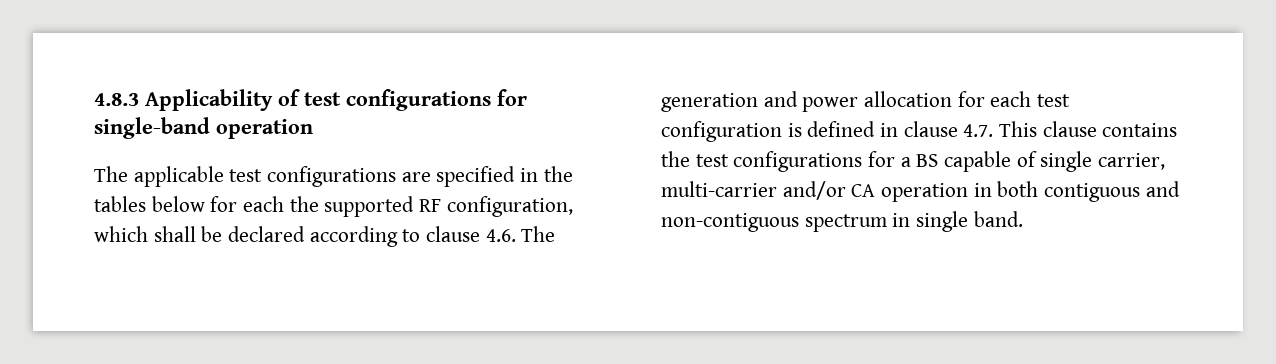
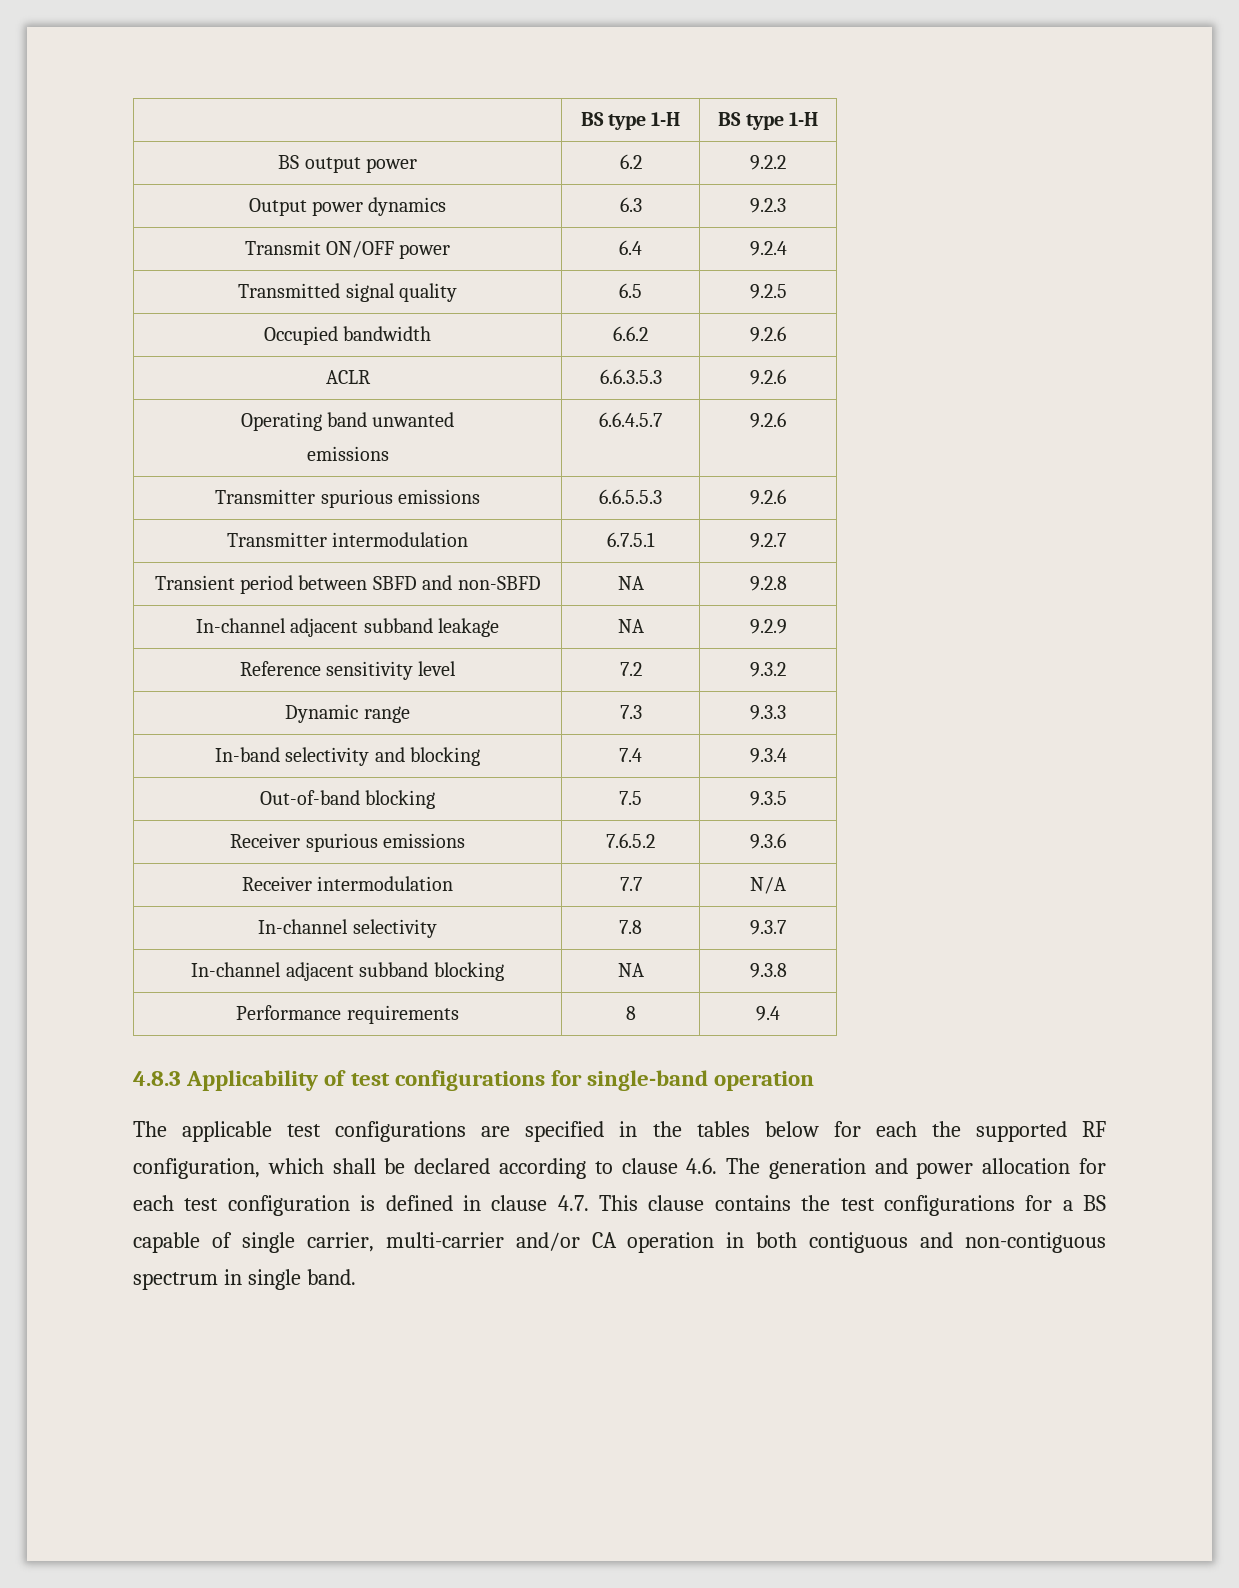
(94, 99) none -> [580,112,681,130] [718,112,818,130] [278,155,417,173] [619,154,642,169] [750,155,786,170] [248,197,447,216] [619,197,642,212] [750,198,786,213] [244,240,451,259] [619,240,642,255] [749,241,787,256] [238,283,457,302] [619,283,642,298] [749,284,787,299] [263,326,432,345] [613,326,648,341] [750,326,786,342] [325,370,371,384] [599,369,662,384] [750,369,786,385] [240,412,455,431] [306,446,389,461] [599,412,662,427] [750,412,786,428] [215,489,480,508] [599,489,662,504] [750,489,786,505] [226,532,469,547] [607,532,655,547] [750,533,786,548] [154,575,541,594] [617,576,644,590] [749,576,787,591] [195,618,500,637] [617,619,644,633] [749,619,787,634] [239,661,457,680] [619,662,642,676] [750,662,786,677] [285,704,410,723] [619,705,642,719] [750,705,786,720] [214,747,481,766] [619,748,642,762] [749,748,787,763] [259,790,436,809] [619,791,642,805] [749,791,787,806] [230,833,465,852] [606,833,655,848] [750,833,786,849] [241,876,454,891] [619,877,642,891] [750,877,786,894] [258,919,437,938] [619,920,642,934] [750,920,786,935] [191,962,504,981] [617,963,644,977] [749,963,787,978] [236,1005,459,1024] [625,1006,636,1020] [756,1006,780,1021] | BS type 1-H | BS type 1-H // BS output power | 6.2 | 9.2.2 // Output power dynamics | 6.3 | 9.2.3 // Transmit ON/OFF power | 6.4 | 9.2.4 // Transmitted signal quality | 6.5 | 9.2.5 // Occupied bandwidth | 6.6.2 | 9.2.6 // ACLR | 6.6.3.5.3 | 9.2.6 // Operating band unwanted // emissions | 6.6.4.5.7 | 9.2.6 // Transmitter spurious emissions | 6.6.5.5.3 | 9.2.6 // Transmitter intermodulation | 6.7.5.1 | 9.2.7 // Transient period between SBFD and non-SBFD | NA | 9.2.8 // In-channel adjacent subband leakage | NA | 9.2.9 // Reference sensitivity level | 7.2 | 9.3.2 // Dynamic range | 7.3 | 9.3.3 // In-band selectivity and blocking | 7.4 | 9.3.4 // Out-of-band blocking | 7.5 | 9.3.5 // Receiver spurious emissions | 7.6.5.2 | 9.3.6 // Receiver intermodulation | 7.7 | N/A // In-channel selectivity | 7.8 | 9.3.7 // In-channel adjacent subband blocking | NA | 9.3.8 // Performance requirements | 8 | 9.4 //

